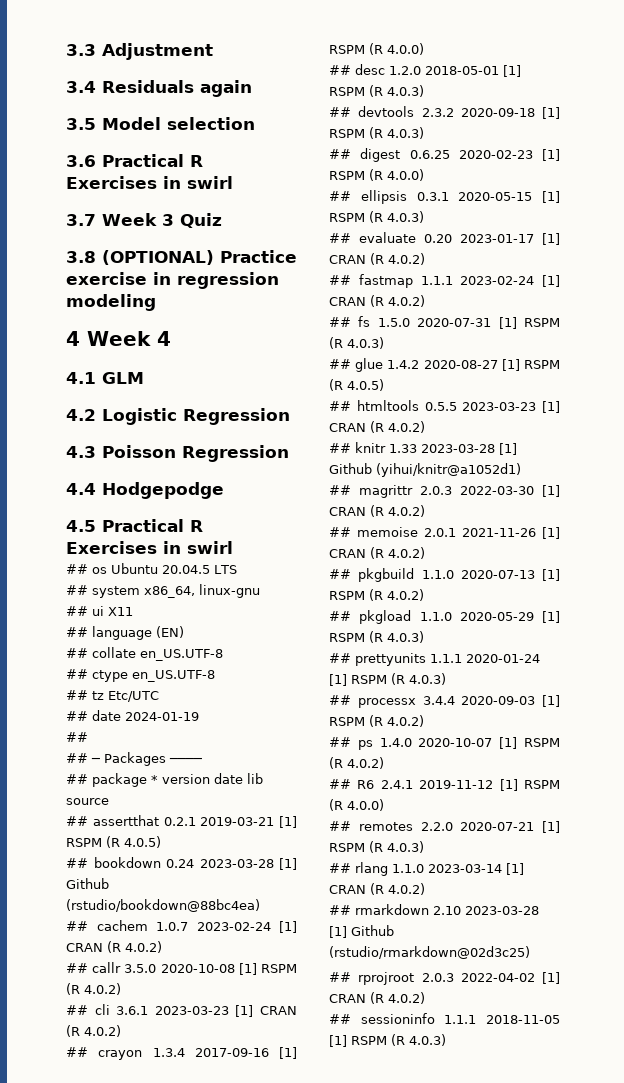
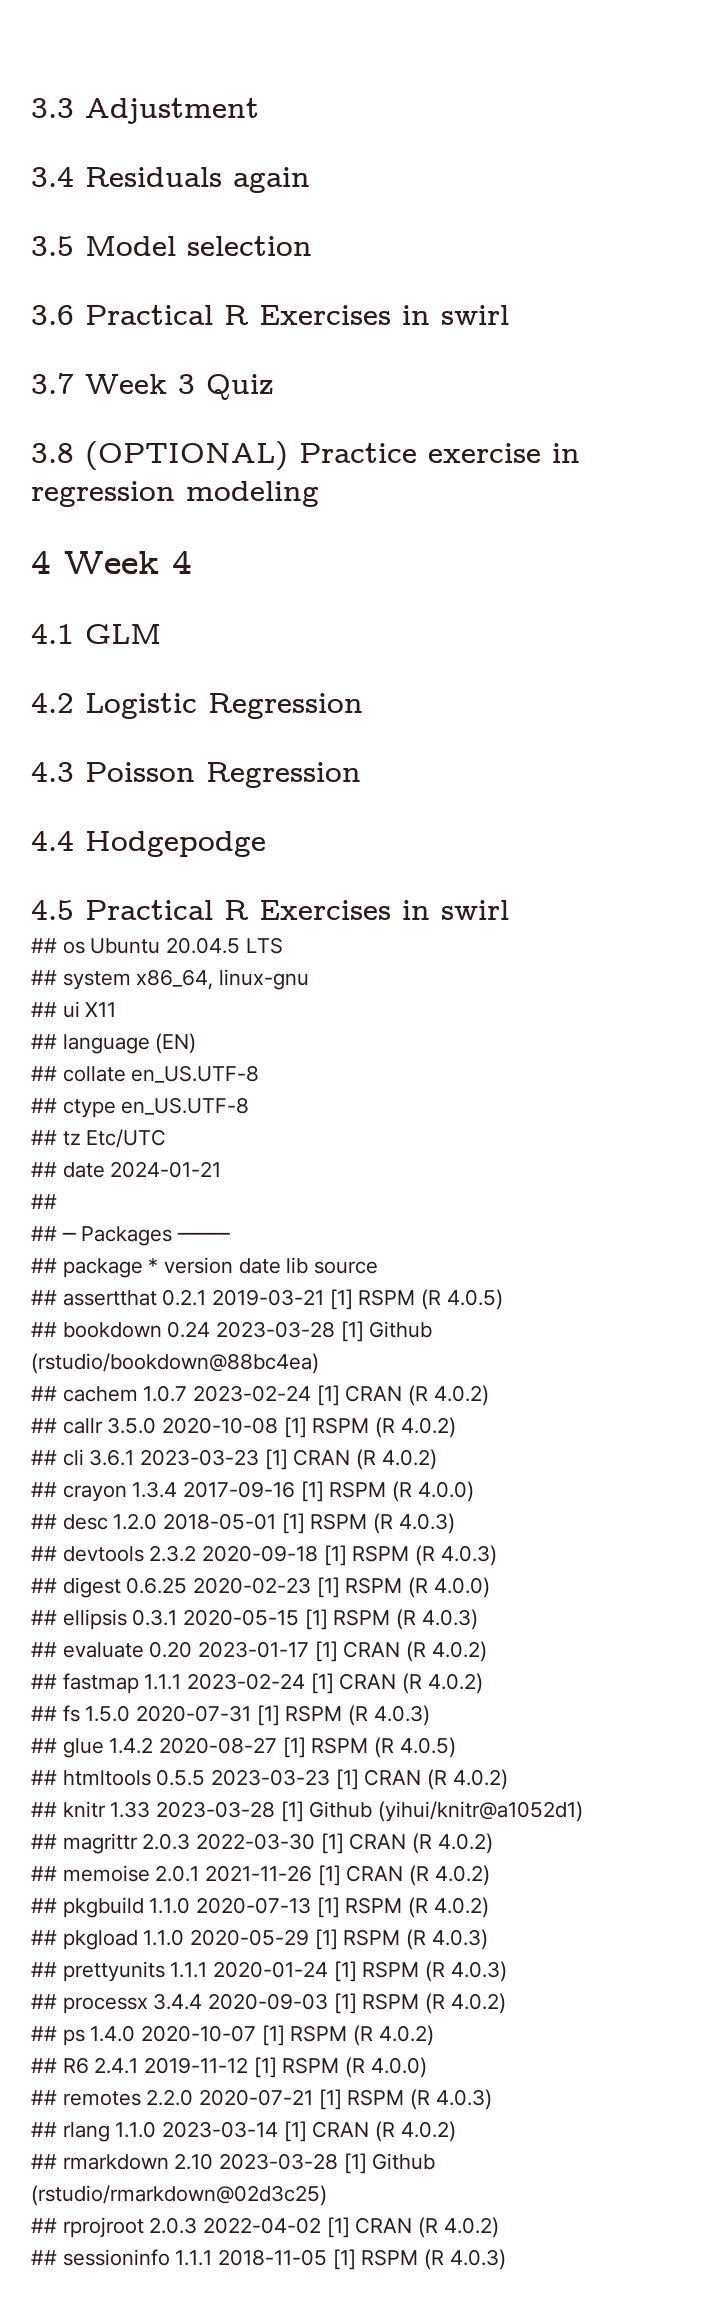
[125,712,199,721] 2024-01-19 -> [110,1161,222,1178] 2024-01-21

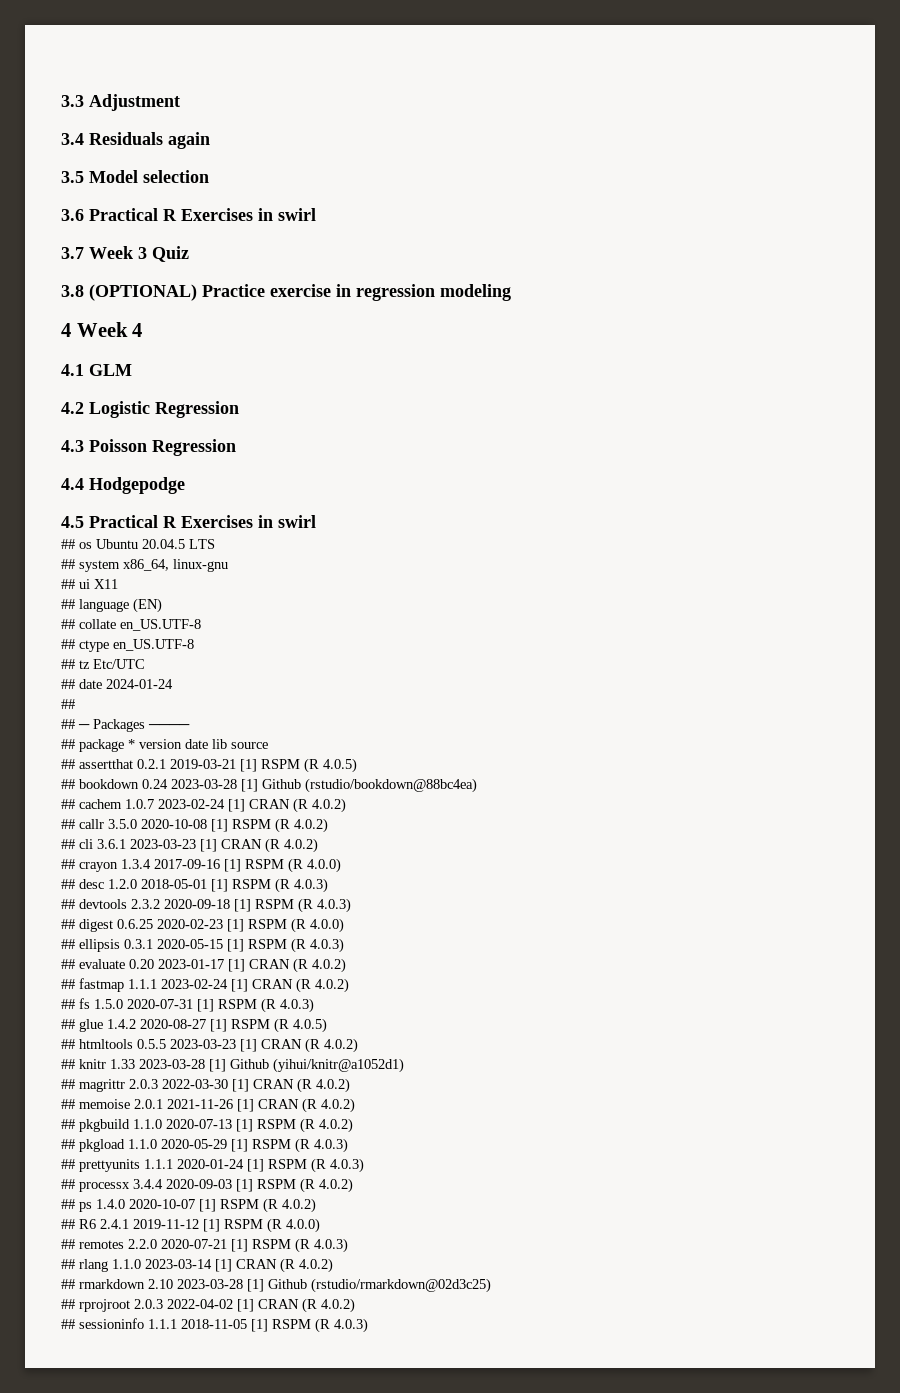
[110,1161,222,1178] 2024-01-21 -> [106,679,173,689] 2024-01-24

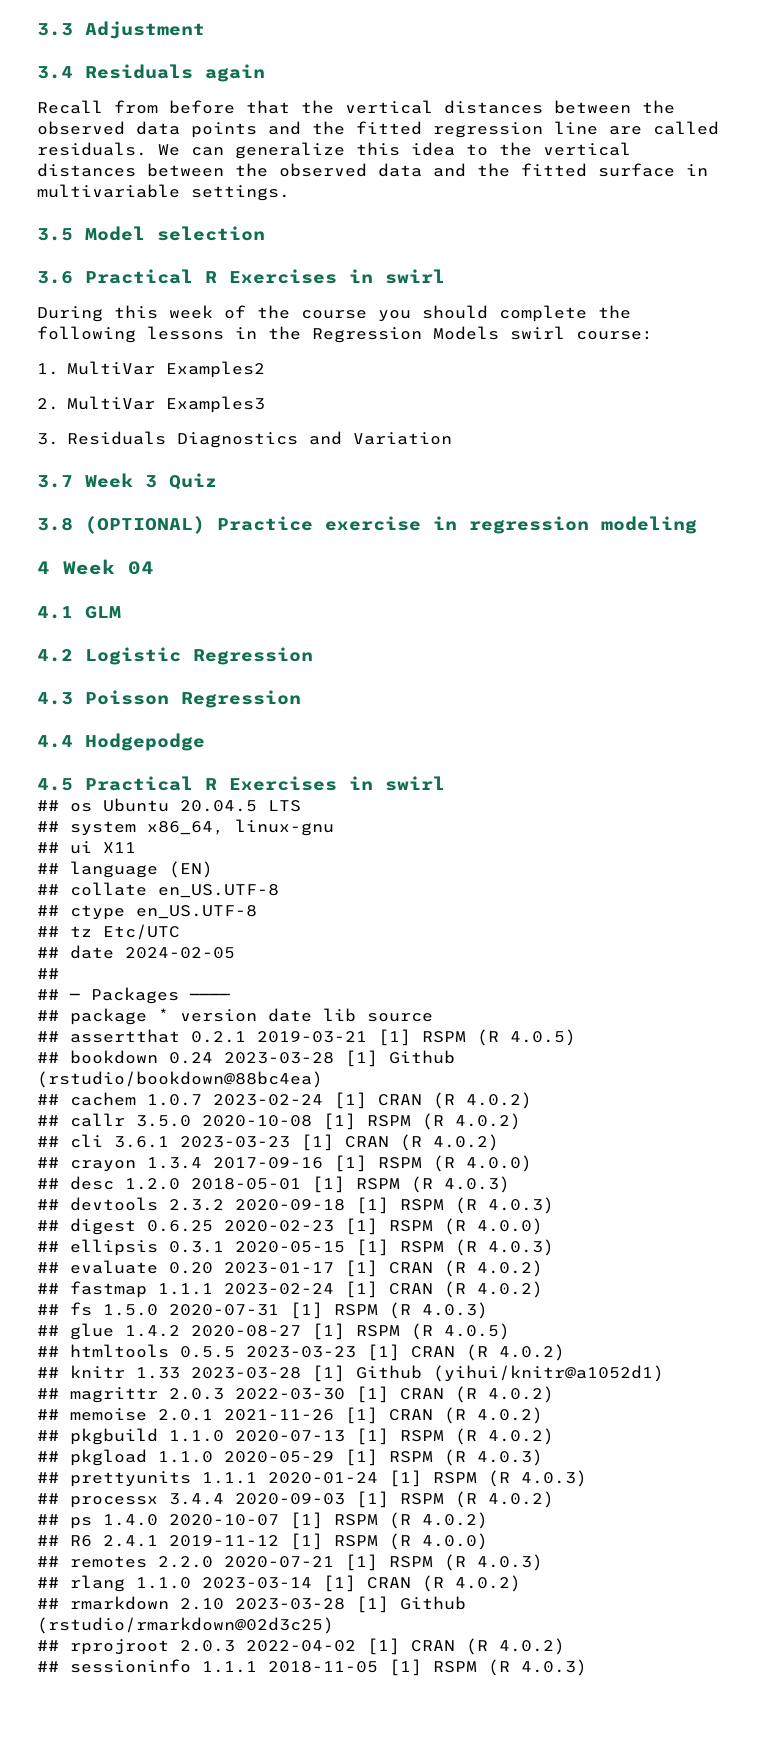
(210, 140) none -> [37,100,675,114] [37,121,719,138] [37,142,631,159] [37,163,708,177] [37,184,290,201] // Recall from before that the vertical distances between the observed data points and the fitted regression line are called residuals. We can generalize this idea to the vertical distances between the observed data and the fitted surface in multivariable settings.
(316, 214) none -> [37,305,631,322] [37,326,653,343] [37,361,265,378] [37,396,265,413] [37,431,452,448] // During this week of the course you should complete the following lessons in the Regression Models swirl course: // 1. MultiVar Examples2 // 2. MultiVar Examples3 // 3. Residuals Diagnostics and Variation
[132,323,143,337] 4 -> [128,561,154,575] 04
[106,679,173,689] 2024-01-24 -> [125,947,235,959] 2024-02-05

